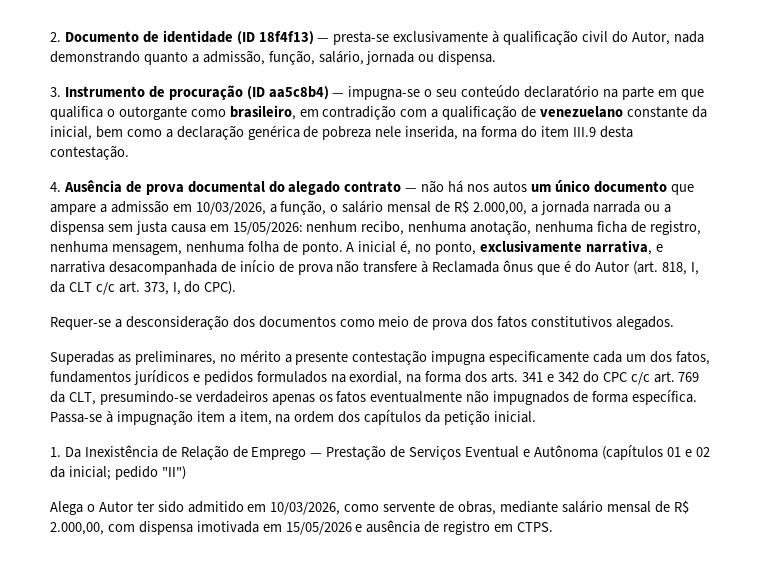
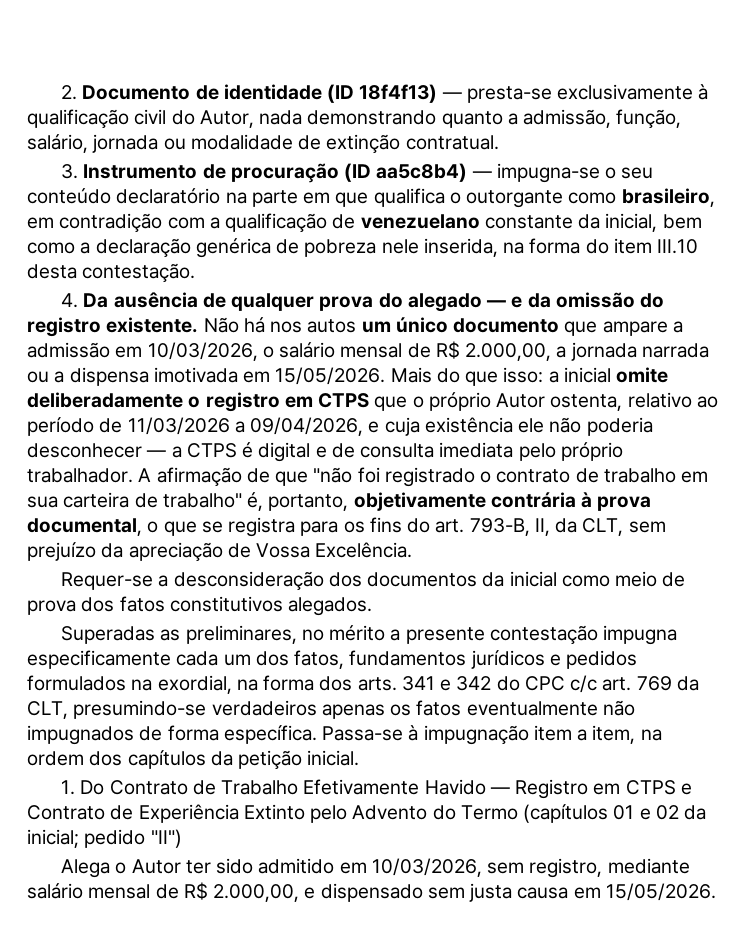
[438,51,497,65] dispensa. -> [190,134,499,154] modalidade de extinção contratual.
[572,127,596,137] III.9 -> [657,239,699,254] III.10
[63,180,445,195] Ausência de prova documental do alegado contrato — não -> [83,292,665,312] [27,317,239,337] Da ausência de qualquer prova do alegado — e da omissão do registro existente. Não
[269,200,327,215] a função, -> (258, 351) none
[107,220,701,235] [50,240,663,255] [50,260,699,275] [50,281,237,295] sem justa causa em 15/05/2026: nenhum recibo, nenhuma anotação, nenhuma ficha de registro, nenhuma mensagem, nenhuma folha de ponto. A inicial é, no ponto, exclusivamente narrativa, e narrativa desacompanhada de início de prova não transfere à Reclamada ônus que é do Autor (art. 818, I, da CLT c/c art. 373, I, do CPC). -> [153,367,669,386] [27,392,718,412] [27,417,653,436] [27,442,623,462] [27,467,709,487] [27,492,652,511] [27,517,666,537] [27,542,413,562] imotivada em 15/05/2026. Mais do que isso: a inicial omite deliberadamente o registro em CTPS que o próprio Autor ostenta, relativo ao período de 11/03/2026 a 09/04/2026, e cuja existência ele não poderia desconhecer — a CTPS é digital e de consulta imediata pelo próprio trabalhador. A afirmação de que "não foi registrado o contrato de trabalho em sua carteira de trabalho" é, portanto, objetivamente contrária à prova documental, o que se registra para os fins do art. 793-B, II, da CLT, sem prejuízo da apreciação de Vossa Excelência.
(336, 322) none -> [482,571,557,587] da inicial
[64,445,598,460] Da Inexistência de Relação de Emprego — Prestação de Serviços Eventual e Autônoma -> [80,779,692,799] [27,804,518,823] Do Contrato de Trabalho Efetivamente Havido — Registro em CTPS e Contrato de Experiência Extinto pelo Advento do Termo
[344,501,497,515] como servente de obras, -> [487,858,603,878] sem registro,
[107,520,554,535] com dispensa imotivada em 15/05/2026 e ausência de registro em CTPS. -> [304,883,716,902] e dispensado sem justa causa em 15/05/2026.

